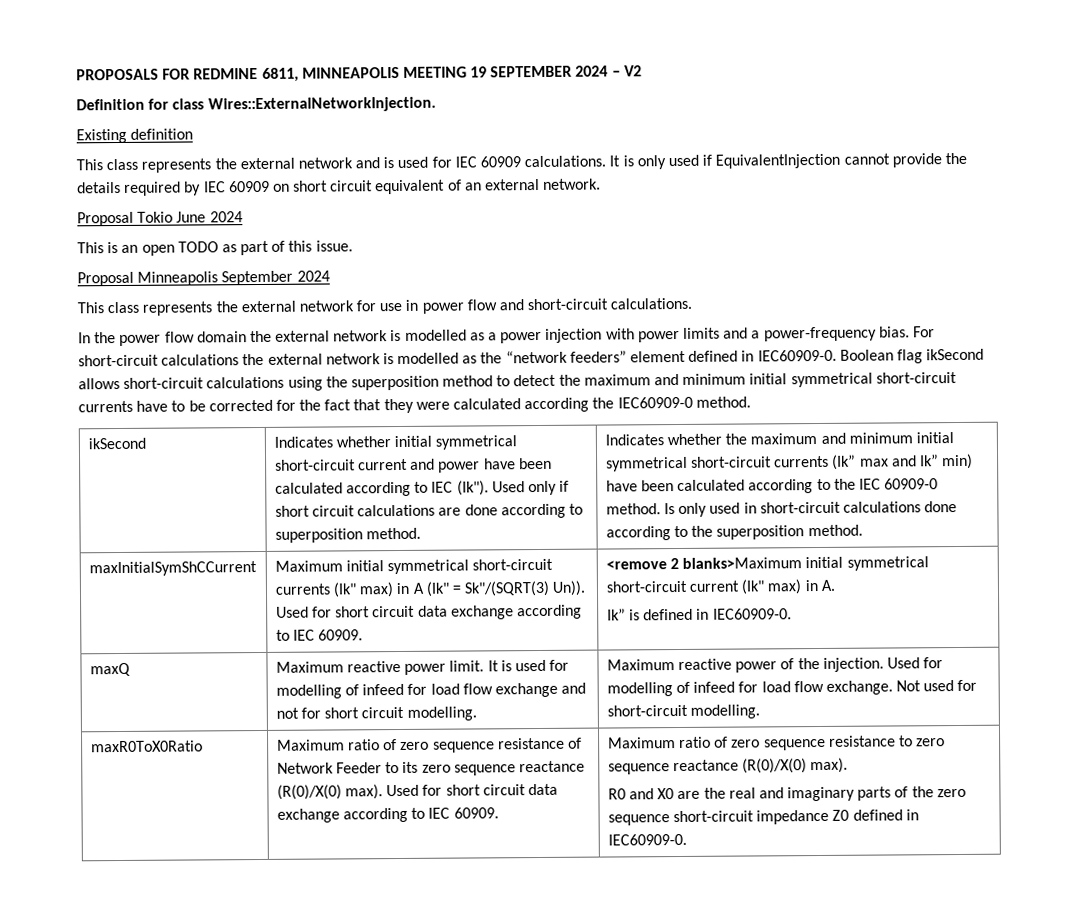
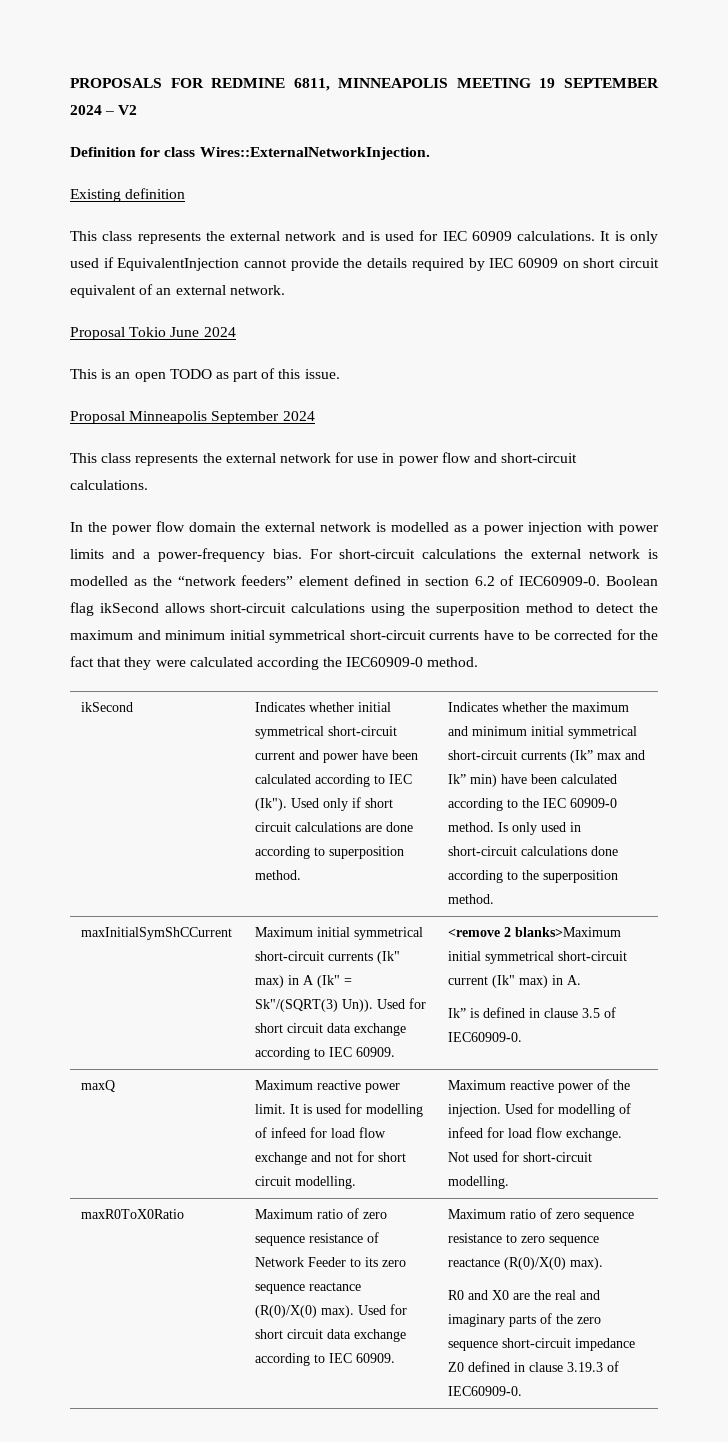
(755, 356) none -> [424,575,515,586] section 6.2 of
(710, 614) none -> [544,1007,617,1018] clause 3.5 of
(919, 815) none -> [529,1361,620,1372] clause 3.19.3 of

